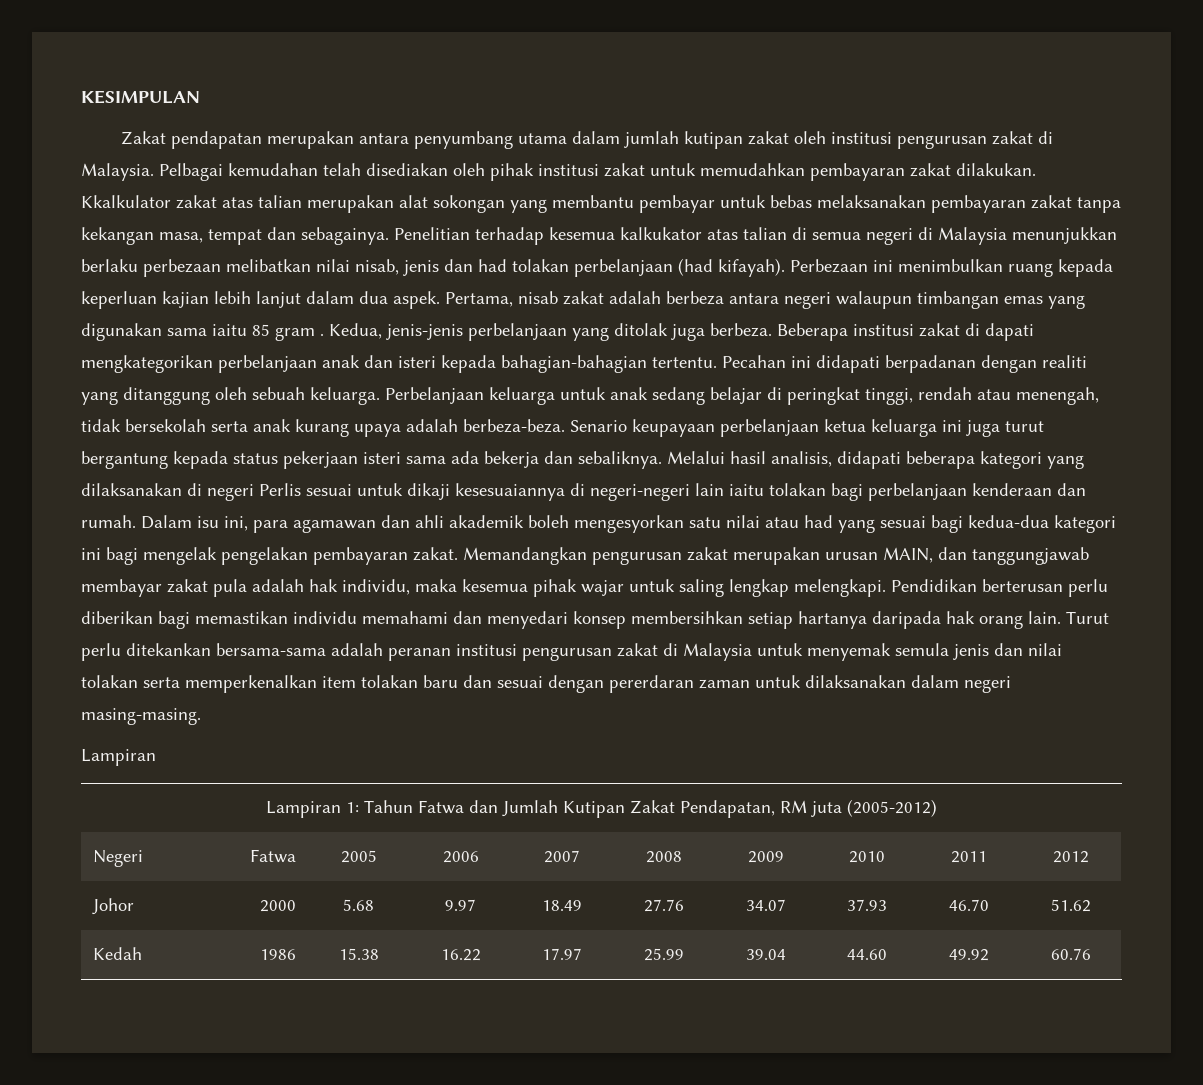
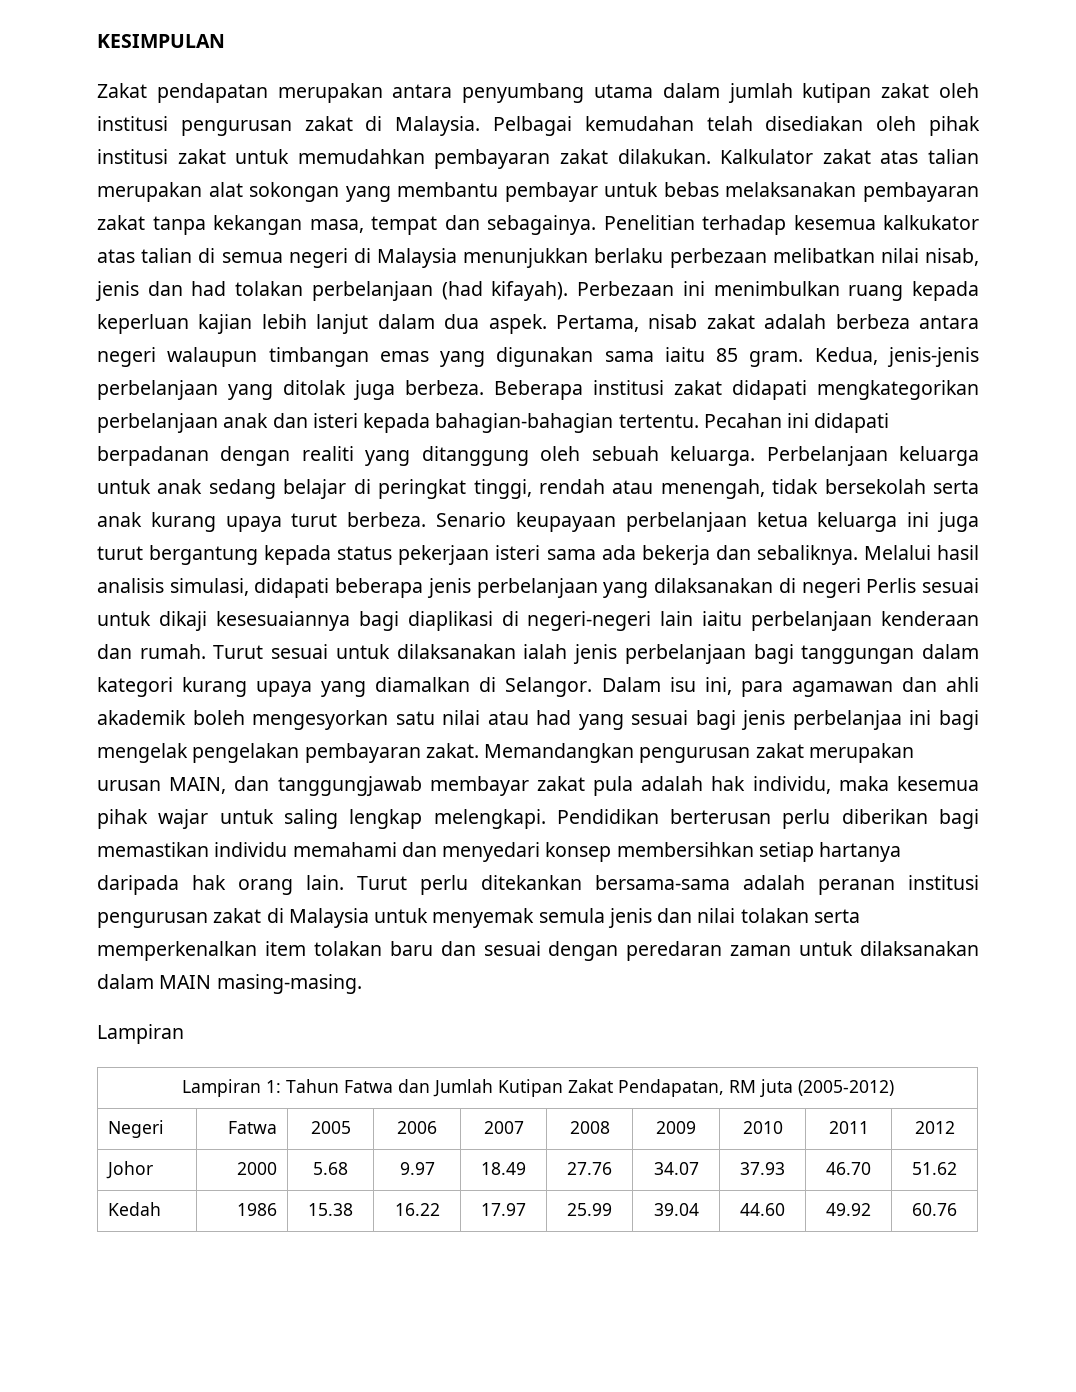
[81,195,171,208] Kkalkulator -> [720,149,814,164] Kalkulator
[275,327,324,341] gram . -> [749,351,804,367] gram.
[965,323,1034,341] di dapati -> [732,380,807,400] didapati
[406,419,565,433] adalah berbeza-beza. -> [291,512,427,527] turut berbeza.
[771,451,1042,469] analisis, didapati beberapa kategori -> [97,578,598,598] analisis simulasi, didapati beberapa jenis perbelanjaan
(565, 492) none -> [358,611,493,631] bagi diaplikasi
[769,483,863,501] tolakan bagi -> (743, 618) none
(136, 521) none -> [213,644,980,664] [97,677,593,697] Turut sesuai untuk dilaksanakan ialah jenis perbelanjaan bagi tanggungan dalam kategori kurang upaya yang diamalkan di Selangor.
[968,515,1116,533] kedua-dua kategori -> [741,710,902,730] jenis perbelanjaa
[609,675,694,693] pererdaran -> [626,941,723,961] peredaran
[964,676,1011,693] negeri -> [159,975,212,989] MAIN

